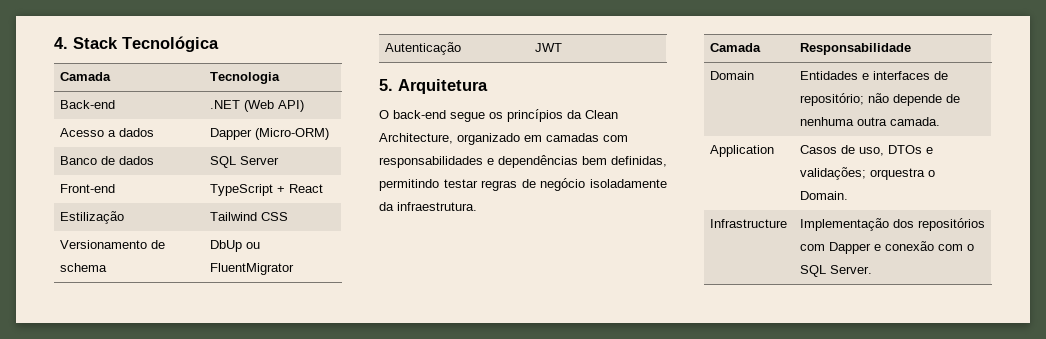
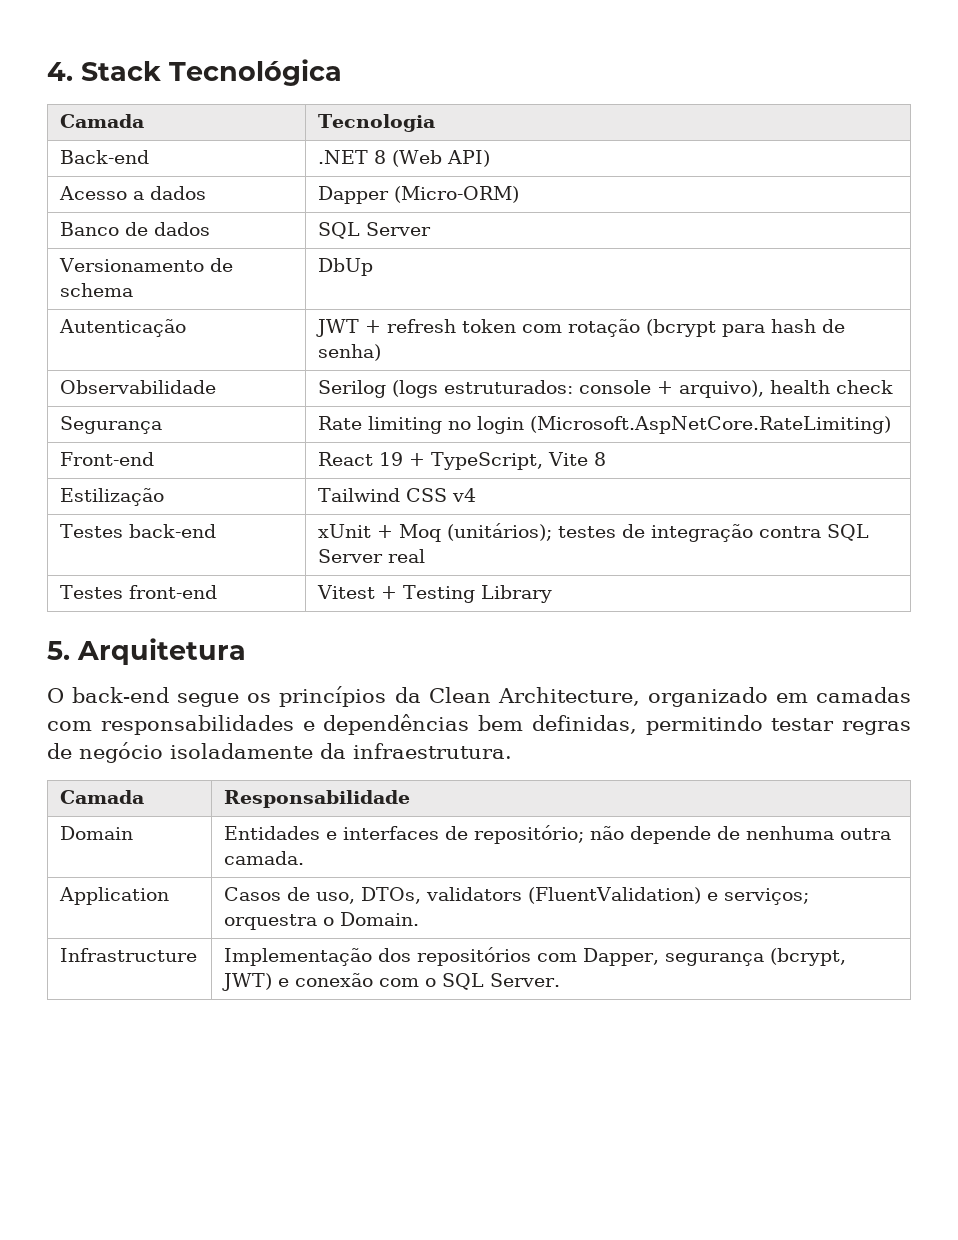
(241, 104) none -> [374,150,387,164] 8
[60,184,116,193] [210,184,324,196] [60,211,125,224] [210,212,289,221] [60,240,166,249] [60,263,108,272] [210,240,261,252] [210,263,295,275] [385,42,462,55] [535,43,563,52] Front-end | TypeScript + React // Estilização | Tailwind CSS // Versionamento de schema | DbUp ou FluentMigrator // Autenticação | JWT -> [59,258,234,272] [60,283,134,297] [318,258,374,276] [59,319,187,337] [316,319,846,337] [318,344,382,361] [60,380,217,394] [318,380,894,398] [60,416,163,434] [318,416,892,434] [60,452,155,466] [318,452,607,470] [60,488,165,506] [318,488,477,502] [60,524,217,538] [318,523,870,542] [318,549,426,563] [60,585,218,599] [317,585,553,603] Versionamento de schema | DbUp // Autenticação | JWT + refresh token com rotação (bcrypt para hash de senha) // Observabilidade | Serilog (logs estruturados: console + arquivo), health check // Segurança | Rate limiting no login (Microsoft.AspNetCore.RateLimiting) // Front-end | React 19 + TypeScript, Vite 8 // Estilização | Tailwind CSS v4 // Testes back-end | xUnit + Moq (unitários); testes de integração contra SQL Server real // Testes front-end | Vitest + Testing Library
[888,145,934,154] [800,167,867,180] DTOs e validações; -> [361,887,810,905] DTOs, validators (FluentValidation) e serviços;
[829,242,872,254] Dapper -> [583,948,847,966] [222,973,273,991] Dapper, segurança (bcrypt, JWT)

